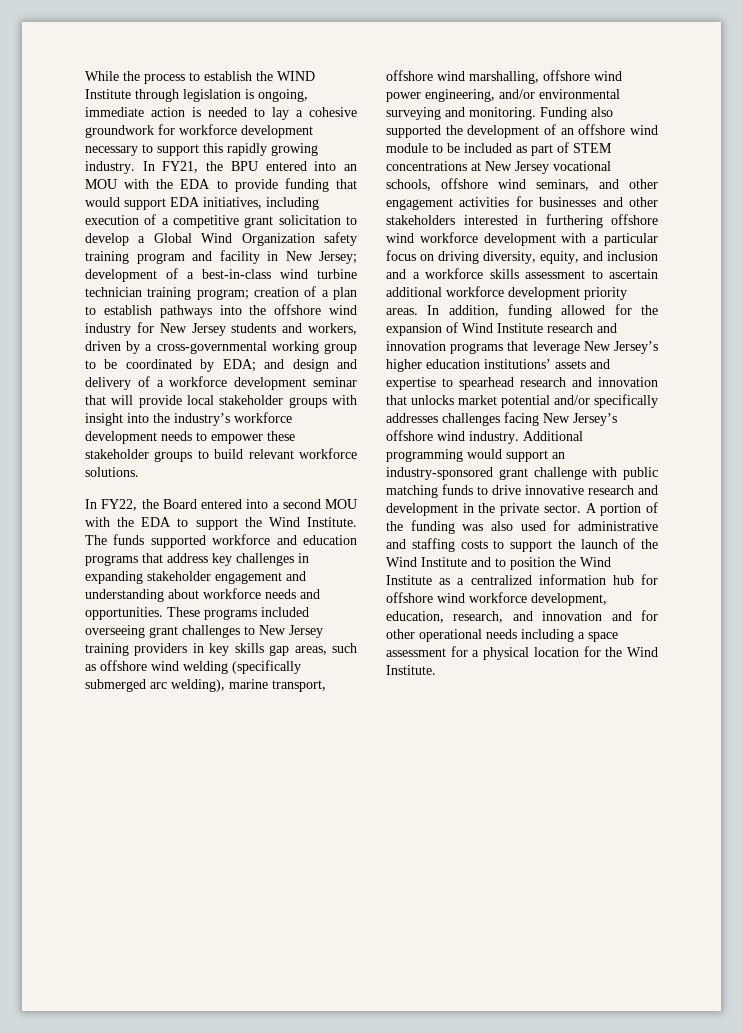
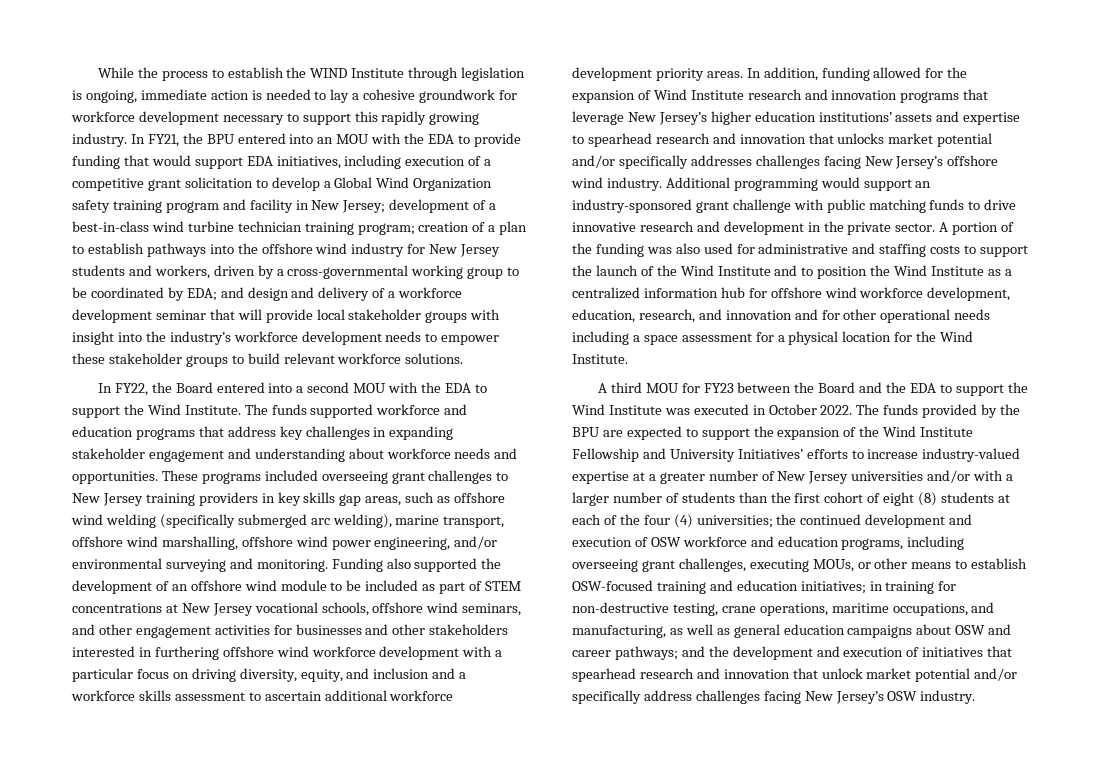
(436, 670) none -> [597,382,1028,396] [572,404,1021,418] [572,426,974,440] [572,448,1021,462] [572,470,1014,484] [572,492,1010,506] [572,514,973,528] [572,536,965,550] [572,558,1028,572] [572,580,957,594] [572,602,995,616] [572,624,1012,638] [572,646,1013,660] [572,668,1018,682] [572,690,976,704] // A third MOU for FY23 between the Board and the EDA to support the Wind Institute was executed in October 2022. The funds provided by the BPU are expected to support the expansion of the Wind Institute Fellowship and University Initiatives’ efforts to increase industry-valued expertise at a greater number of New Jersey universities and/or with a larger number of students than the first cohort of eight (8) students at each of the four (4) universities; the continued development and execution of OSW workforce and education programs, including overseeing grant challenges, executing MOUs, or other means to establish OSW-focused training and education initiatives; in training for non-destructive testing, crane operations, maritime occupations, and manufacturing, as well as general education campaigns about OSW and career pathways; and the development and execution of initiatives that spearhead research and innovation that unlock market potential and/or specifically address challenges facing New Jersey’s OSW industry.

